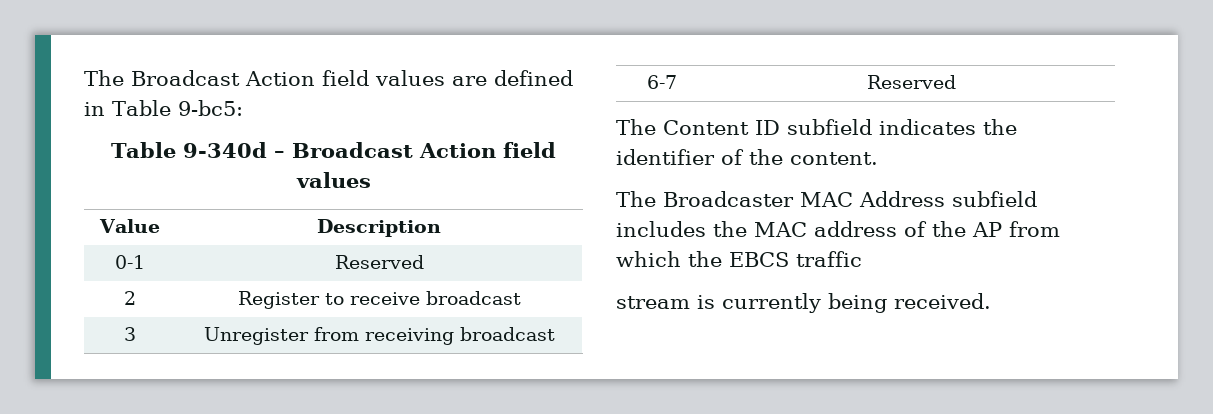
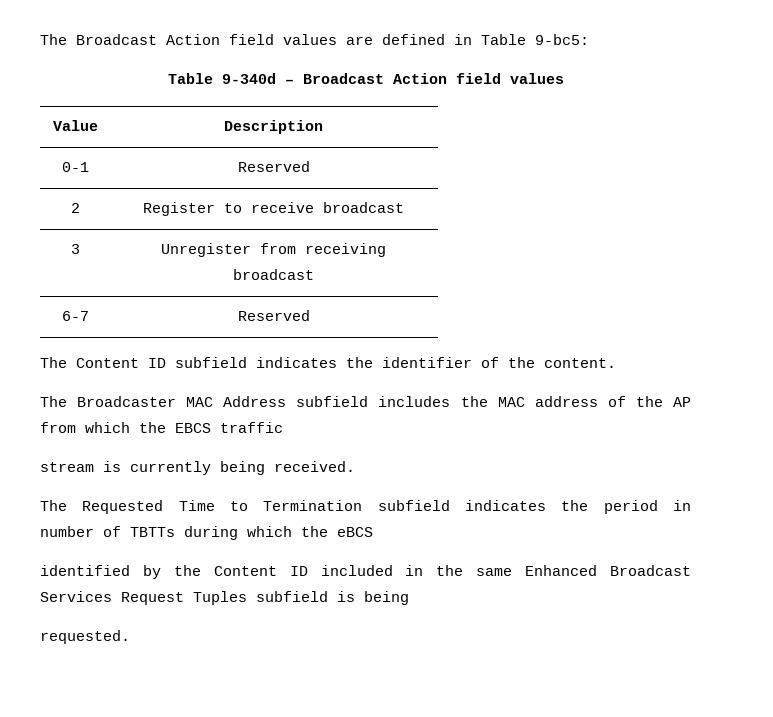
(991, 301) none -> [40,500,692,514] [40,526,373,540] [40,565,691,579] [40,591,409,605] [40,630,130,644] // The Requested Time to Termination subfield indicates the period in number of TBTTs during which the eBCS // identified by the Content ID included in the same Enhanced Broadcast Services Request Tuples subfield is being // requested.

